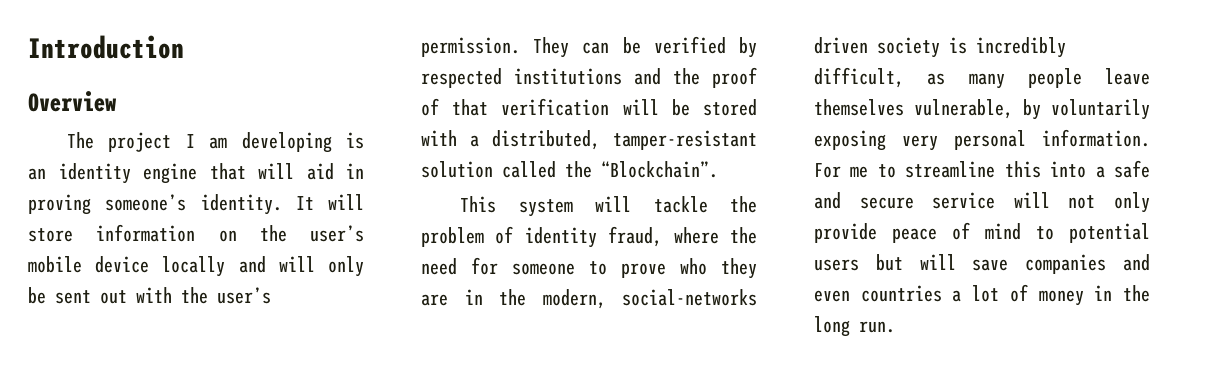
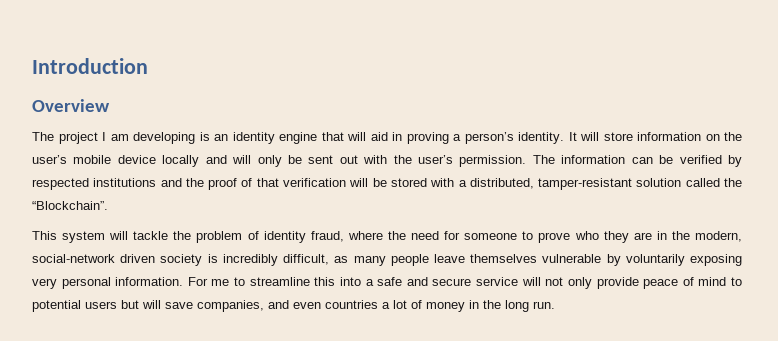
[105,194,187,211] someone’s -> [453,132,514,144] a person’s
[533,37,570,58] They -> [532,155,626,164] The information
[622,289,757,306] social-networks -> [32,254,115,263] social-network
[914,99,1013,119] vulnerable, -> [542,254,602,263] vulnerable
[1025,254,1107,274] companies -> [197,300,264,312] companies,

